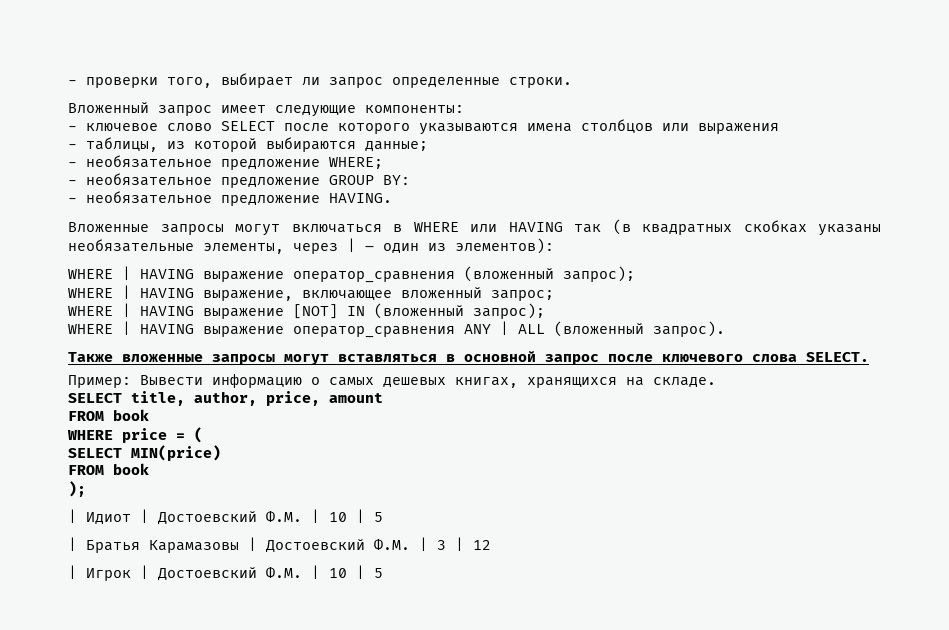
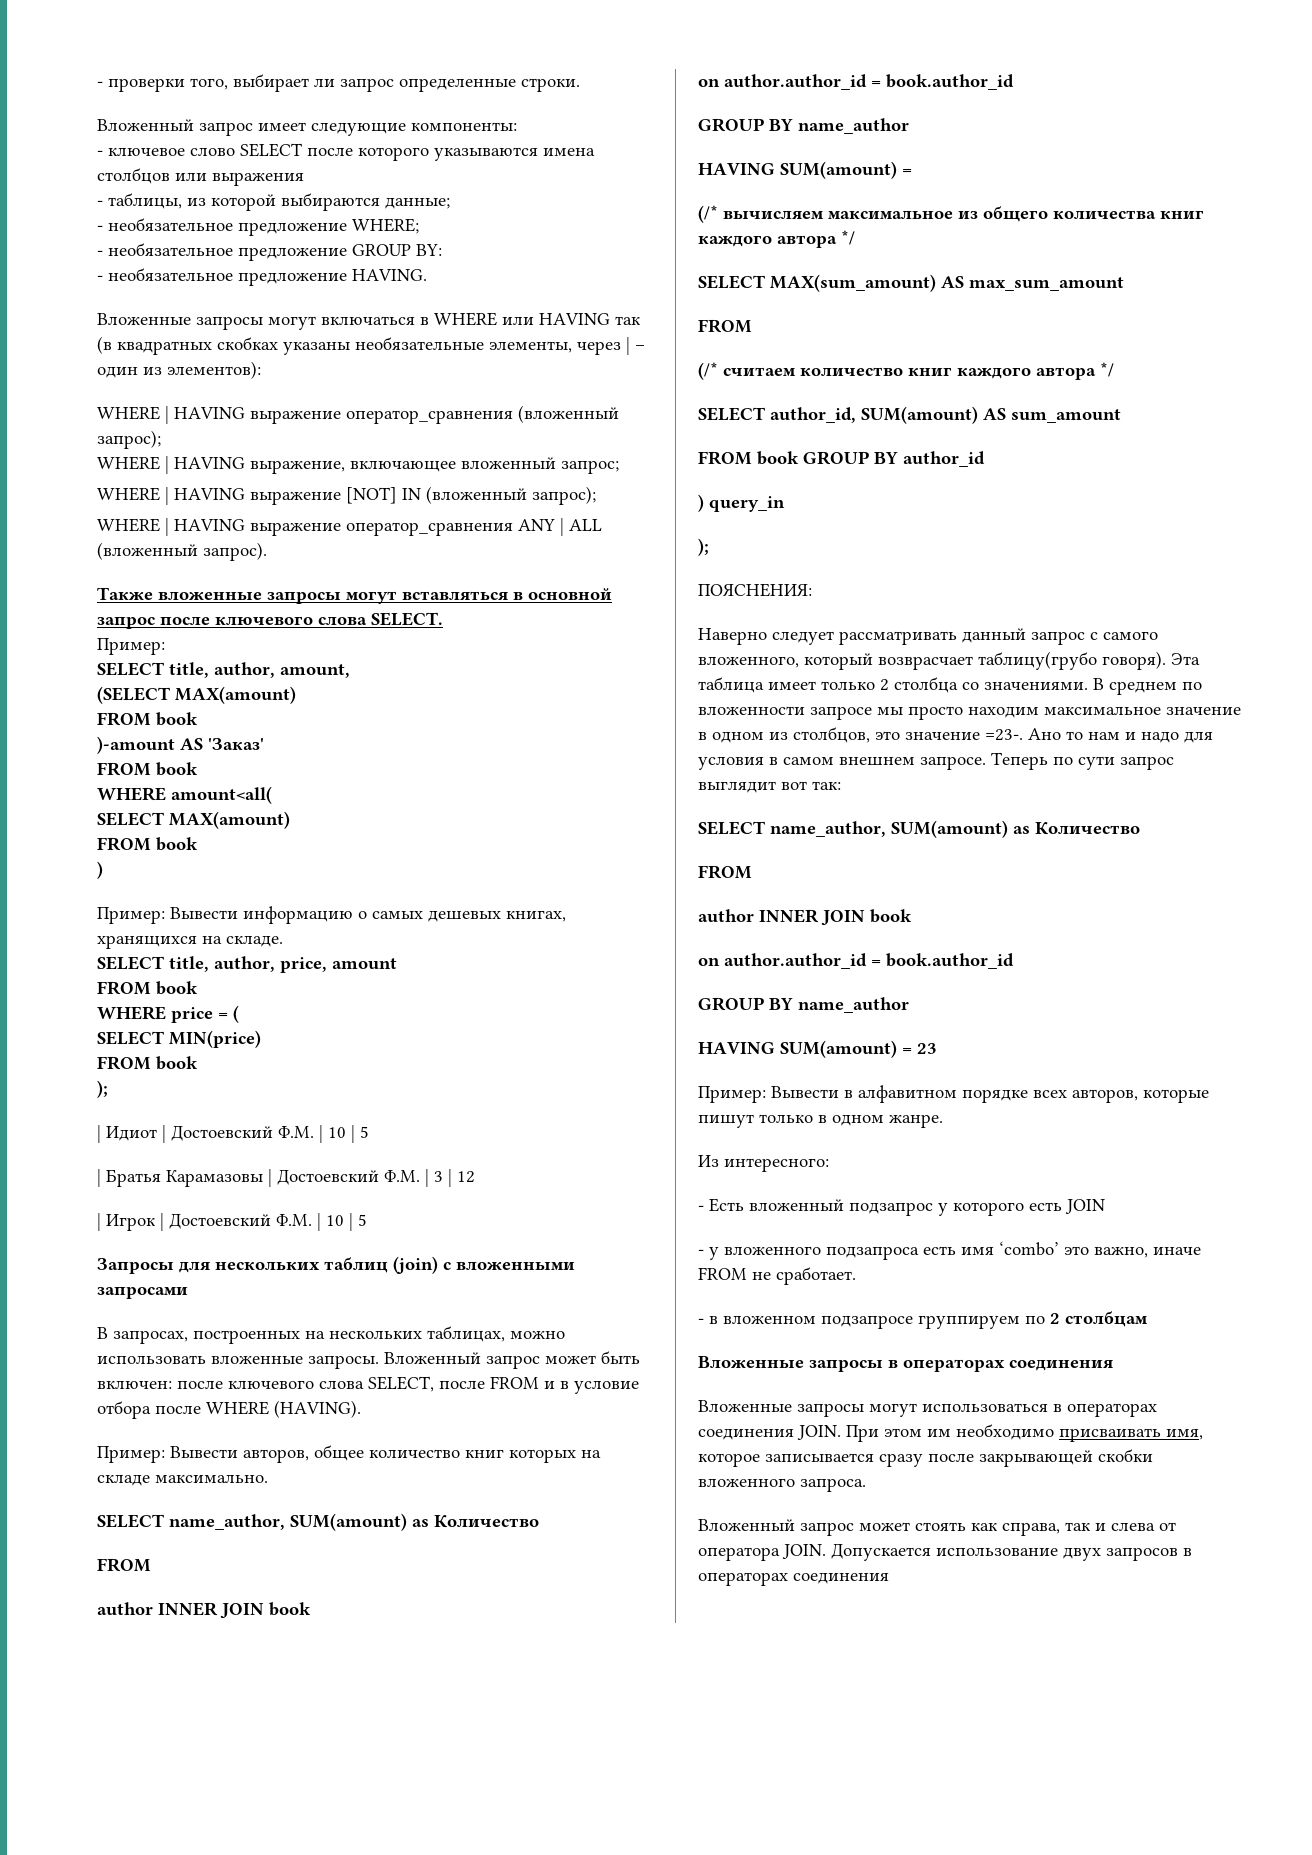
(131, 381) none -> [97,662,350,678] [97,686,296,704] [97,712,198,726] [97,736,264,754] [97,762,198,776] [97,786,272,804] [97,811,290,829] [97,837,198,851] [97,861,103,879] [97,907,165,924] // SELECT title, author, amount, // (SELECT MAX(amount) // FROM book // )-amount AS 'Заказ' // FROM book // WHERE amount<all( // SELECT MAX(amount) // FROM book // ) // Пример:
(383, 573) none -> [97,1256,575,1274] [97,1286,188,1299] [97,1326,565,1344] [97,1351,640,1369] [97,1376,639,1394] [97,1400,361,1419] [97,1445,601,1463] [97,1474,268,1486] [97,1513,539,1531] [97,1558,151,1572] [97,1602,311,1619] [698,74,1014,90] [698,118,909,134] [698,161,912,179] [698,205,1204,223] [698,230,855,248] [698,274,1124,292] [698,319,752,333] [698,362,1114,380] [698,406,1121,424] [698,451,985,467] [698,494,785,512] [698,538,709,556] [698,583,812,597] [698,628,1158,645] [698,651,1200,670] [698,677,1202,695] [698,706,1241,720] [698,727,1213,743] [698,752,1174,770] [698,781,841,793] [698,820,1140,838] [698,865,752,879] [698,909,912,926] [698,953,1014,969] [698,997,909,1013] [698,1040,937,1058] [698,1085,1209,1103] [698,1114,943,1128] [698,1155,829,1172] [698,1198,1105,1216] [698,1241,1201,1260] [698,1267,856,1285] [698,1311,1148,1329] [698,1356,1114,1372] [698,1400,1157,1417] [698,1424,1203,1442] [698,1449,1153,1467] [698,1478,866,1492] [698,1519,1176,1536] [698,1543,1192,1561] [698,1572,889,1586] // Запросы для нескольких таблиц (join) с вложенными запросами // В запросах, построенных на нескольких таблицах, можно использовать вложенные запросы. Вложенный запрос может быть включен: после ключевого слова SELECT, после FROM и в условие отбора после WHERE (HAVING). // Пример: Вывести авторов, общее количество книг которых на складе максимально. // SELECT name_author, SUM(amount) as Количество // FROM // author INNER JOIN book // on author.author_id = book.author_id // GROUP BY name_author // HAVING SUM(amount) = // (/* вычисляем максимальное из общего количества книг каждого автора */ // SELECT MAX(sum_amount) AS max_sum_amount // FROM // (/* считаем количество книг каждого автора */ // SELECT author_id, SUM(amount) AS sum_amount // FROM book GROUP BY author_id // ) query_in // ); // ПОЯСНЕНИЯ: // Наверно следует рассматривать данный запрос с самого вложенного, который возврасчает таблицу(грубо говоря). Эта таблица имеет только 2 столбца со значениями. В среднем по вложенности запросе мы просто находим максимальное значение в одном из столбцов, это значение =23-. Ано то нам и надо для условия в самом внешнем запросе. Теперь по сути запрос выглядит вот так: // SELECT name_author, SUM(amount) as Количество // FROM // author INNER JOIN book // on author.author_id = book.author_id // GROUP BY name_author // HAVING SUM(amount) = 23 // Пример: Вывести в алфавитном порядке всех авторов, которые пишут только в одном жанре. // Из интересного: // - Есть вложенный подзапрос у которого есть JOIN // - у вложенного подзапроса есть имя ‘combo’ это важно, иначе FROM не сработает. // - в вложенном подзапросе группируем по 2 столбцам // Вложенные запросы в операторах соединения // Вложенные запросы могут использоваться в операторах соединения JOIN. При этом им необходимо присваивать имя, которое записывается сразу после закрывающей скобки вложенного запроса. // Вложенный запрос может стоять как справа, так и слева от оператора JOIN. Допускается использование двух запросов в операторах соединения

